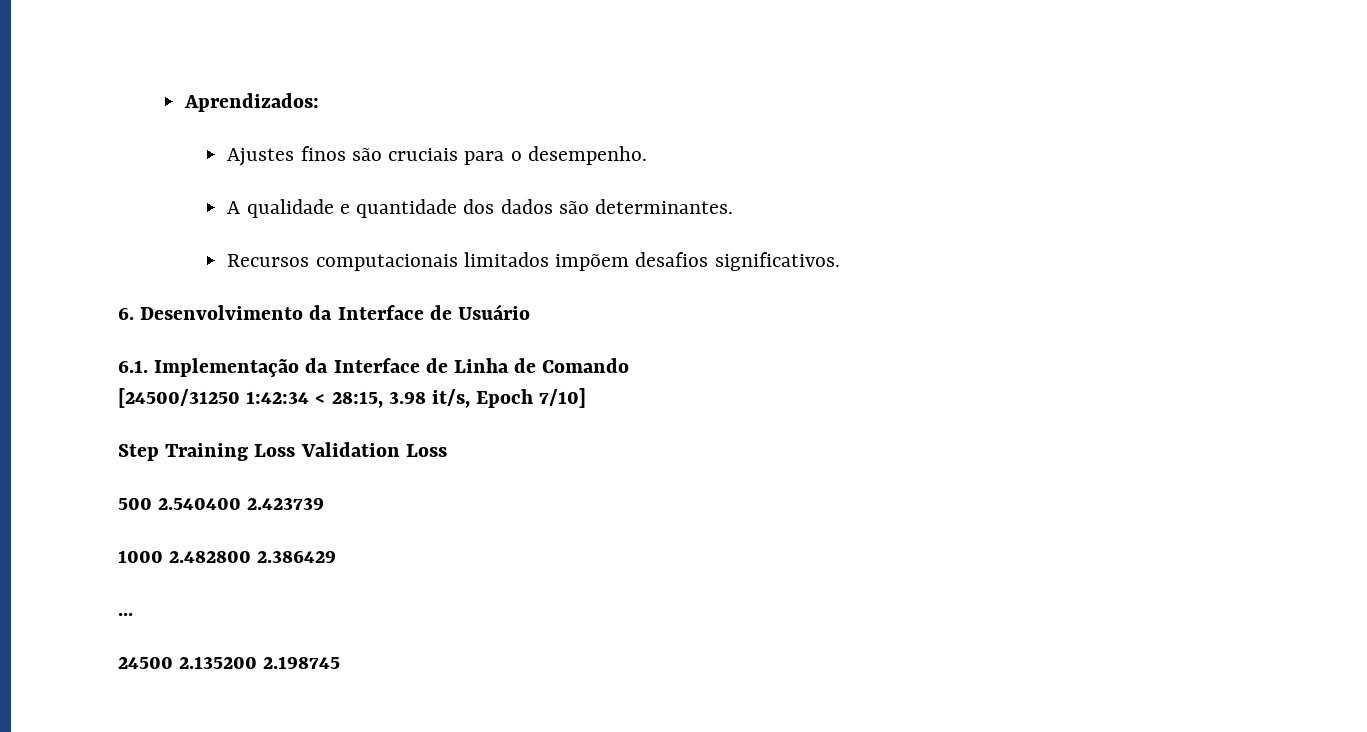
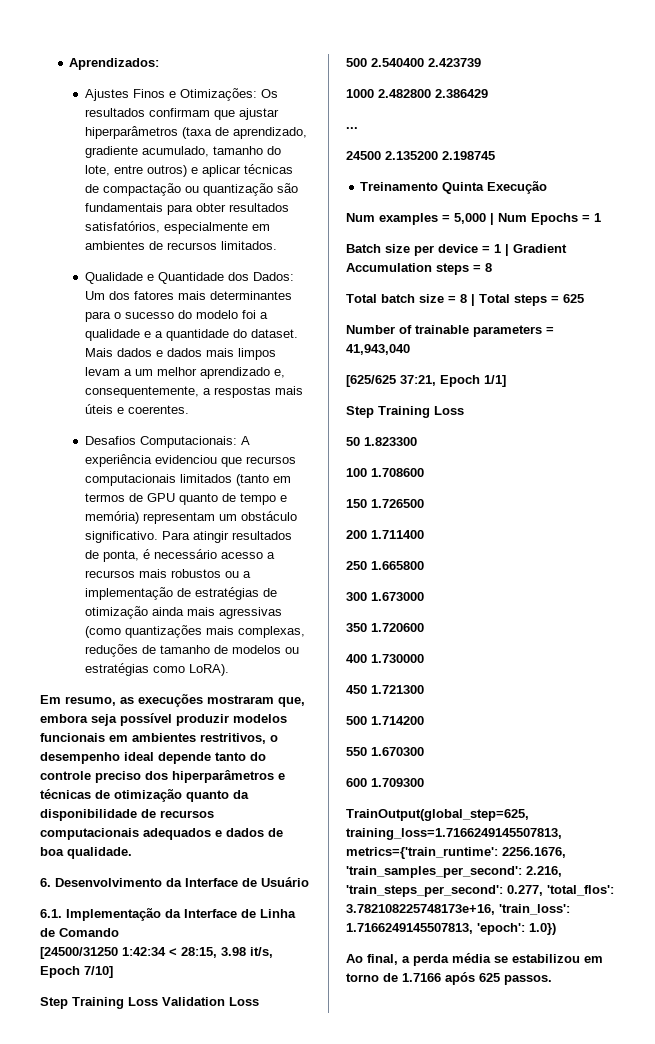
[300,146,647,165] [227,199,733,218] [227,252,840,271] finos são cruciais para o desempenho. // A qualidade e quantidade dos dados são determinantes. // Recursos computacionais limitados impõem desafios significativos. -> [132,88,278,101] [84,108,279,120] [84,126,307,139] [84,146,281,158] [84,164,293,177] [84,183,298,196] [84,203,289,215] [84,221,270,234] [84,241,277,250] [84,272,294,284] [84,291,292,300] [84,310,268,322] [84,329,298,341] [84,348,276,360] [84,367,285,379] [84,386,303,398] [84,404,189,414] [84,436,250,448] [84,454,296,467] [84,474,291,486] [84,493,287,505] [84,511,297,524] [84,531,292,543] [84,549,275,562] [84,569,251,578] [84,587,277,600] [84,606,282,619] [84,625,305,638] [84,644,299,657] [84,663,229,676] [40,694,305,707] [40,713,287,726] [40,733,278,744] [40,752,266,764] [40,770,285,783] [40,789,249,802] [40,809,214,821] [40,828,283,840] [40,847,132,859] Finos e Otimizações: Os resultados confirmam que ajustar hiperparâmetros (taxa de aprendizado, gradiente acumulado, tamanho do lote, entre outros) e aplicar técnicas de compactação ou quantização são fundamentais para obter resultados satisfatórios, especialmente em ambientes de recursos limitados. // Qualidade e Quantidade dos Dados: Um dos fatores mais determinantes para o sucesso do modelo foi a qualidade e a quantidade do dataset. Mais dados e dados mais limpos levam a um melhor aprendizado e, consequentemente, a respostas mais úteis e coerentes. // Desafios Computacionais: A experiência evidenciou que recursos computacionais limitados (tanto em termos de GPU quanto de tempo e memória) representam um obstáculo significativo. Para atingir resultados de ponta, é necessário acesso a recursos mais robustos ou a implementação de estratégias de otimização ainda mais agressivas (como quantizações mais complexas, reduções de tamanho de modelos ou estratégias como LoRA). // Em resumo, as execuções mostraram que, embora seja possível produzir modelos funcionais em ambientes restritivos, o desempenho ideal depende tanto do controle preciso dos hiperparâmetros e técnicas de otimização quanto da disponibilidade de recursos computacionais adequados e dados de boa qualidade.
(341, 662) none -> [360,181,548,194] [346,213,601,225] [346,244,567,256] [346,263,492,275] [346,294,584,306] [346,325,554,337] [346,344,410,355] [346,375,506,387] [346,406,464,418] [346,437,417,446] [346,468,424,477] [346,499,424,508] [346,530,424,539] [346,561,424,570] [346,592,424,601] [346,623,424,632] [346,654,424,663] [346,685,424,694] [346,716,424,725] [346,747,424,756] [346,778,424,787] [346,809,529,821] [346,828,562,840] [346,847,566,859] [346,866,562,878] [346,885,614,897] [346,904,570,915] [346,923,556,935] [346,953,603,966] [346,972,552,985] // Treinamento Quinta Execução // Num examples = 5,000 | Num Epochs = 1 // Batch size per device = 1 | Gradient Accumulation steps = 8 // Total batch size = 8 | Total steps = 625 // Number of trainable parameters = 41,943,040 // [625/625 37:21, Epoch 1/1] // Step Training Loss // 50 1.823300 // 100 1.708600 // 150 1.726500 // 200 1.711400 // 250 1.665800 // 300 1.673000 // 350 1.720600 // 400 1.730000 // 450 1.721300 // 500 1.714200 // 550 1.670300 // 600 1.709300 // TrainOutput(global_step=625, training_loss=1.7166249145507813, metrics={'train_runtime': 2256.1676, 'train_samples_per_second': 2.216, 'train_steps_per_second': 0.277, 'total_flos': 3.782108225748173e+16, 'train_loss': 1.7166249145507813, 'epoch': 1.0}) // Ao final, a perda média se estabilizou em torno de 1.7166 após 625 passos.

